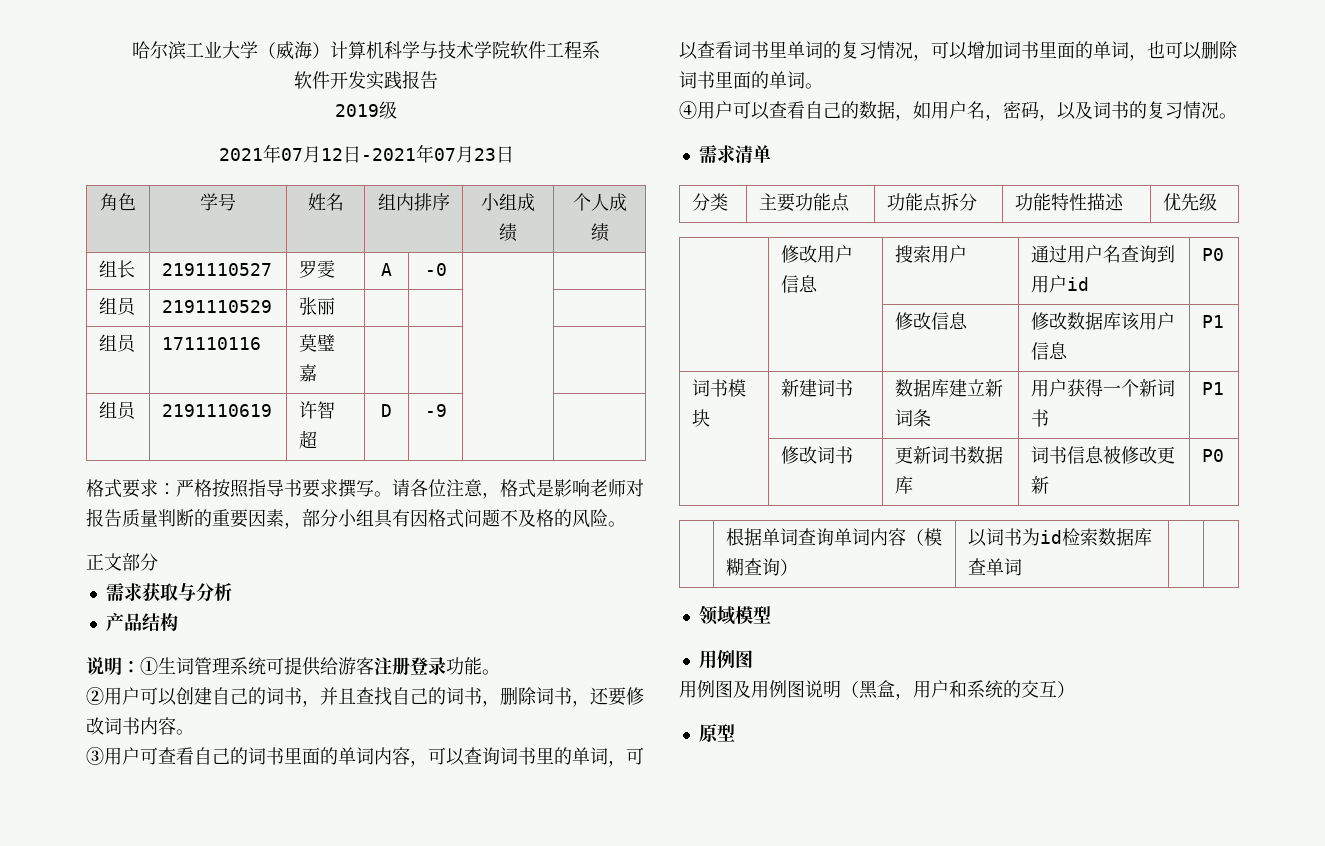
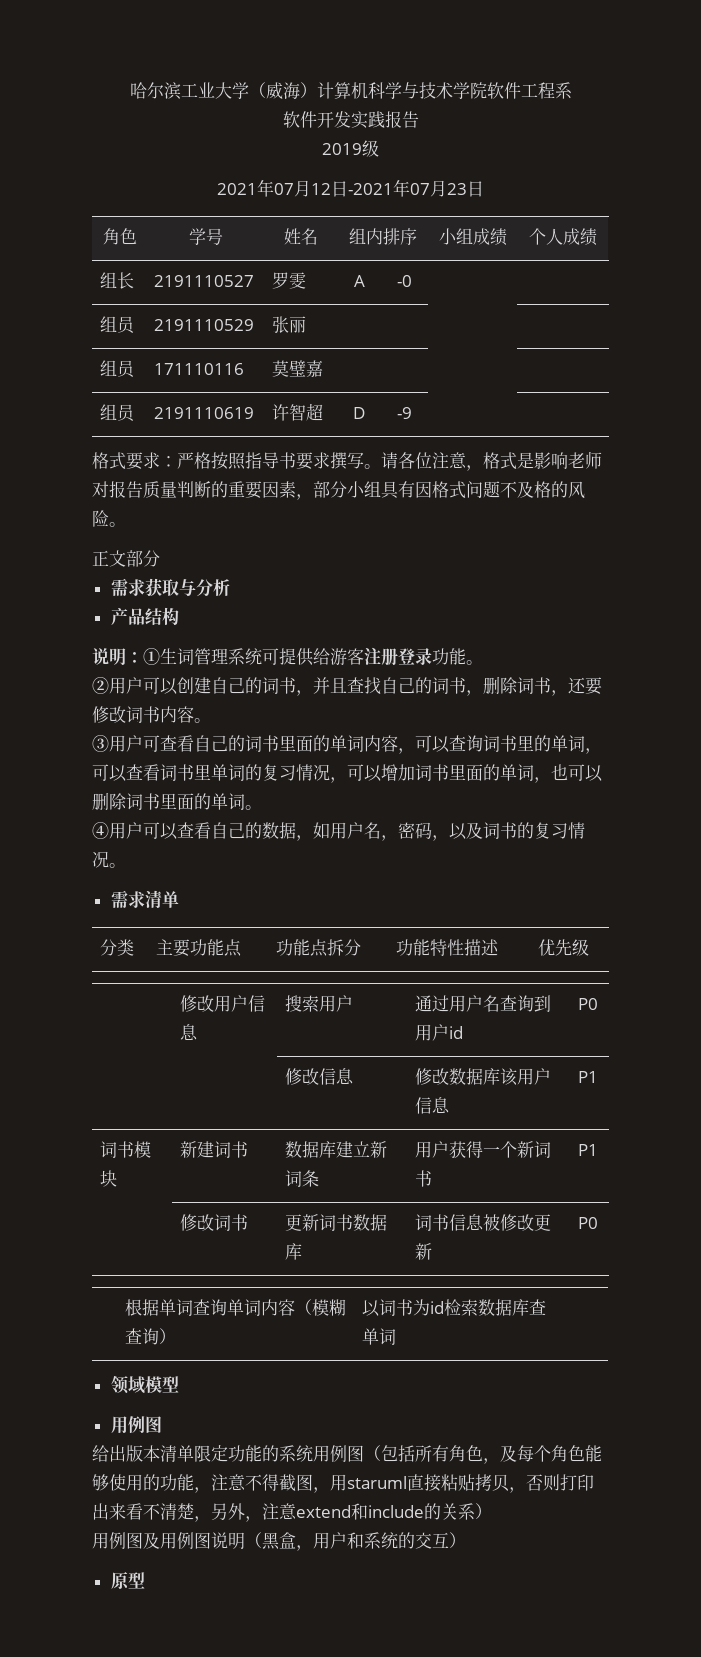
(753, 659) none -> [92,1445,602,1464] [92,1474,594,1493] [92,1503,492,1522] // 给出版本清单限定功能的系统用例图（包括所有角色，及每个角色能够使用的功能，注意不得截图，用staruml直接粘贴拷贝，否则打印出来看不清楚，另外，注意extend和include的关系）

